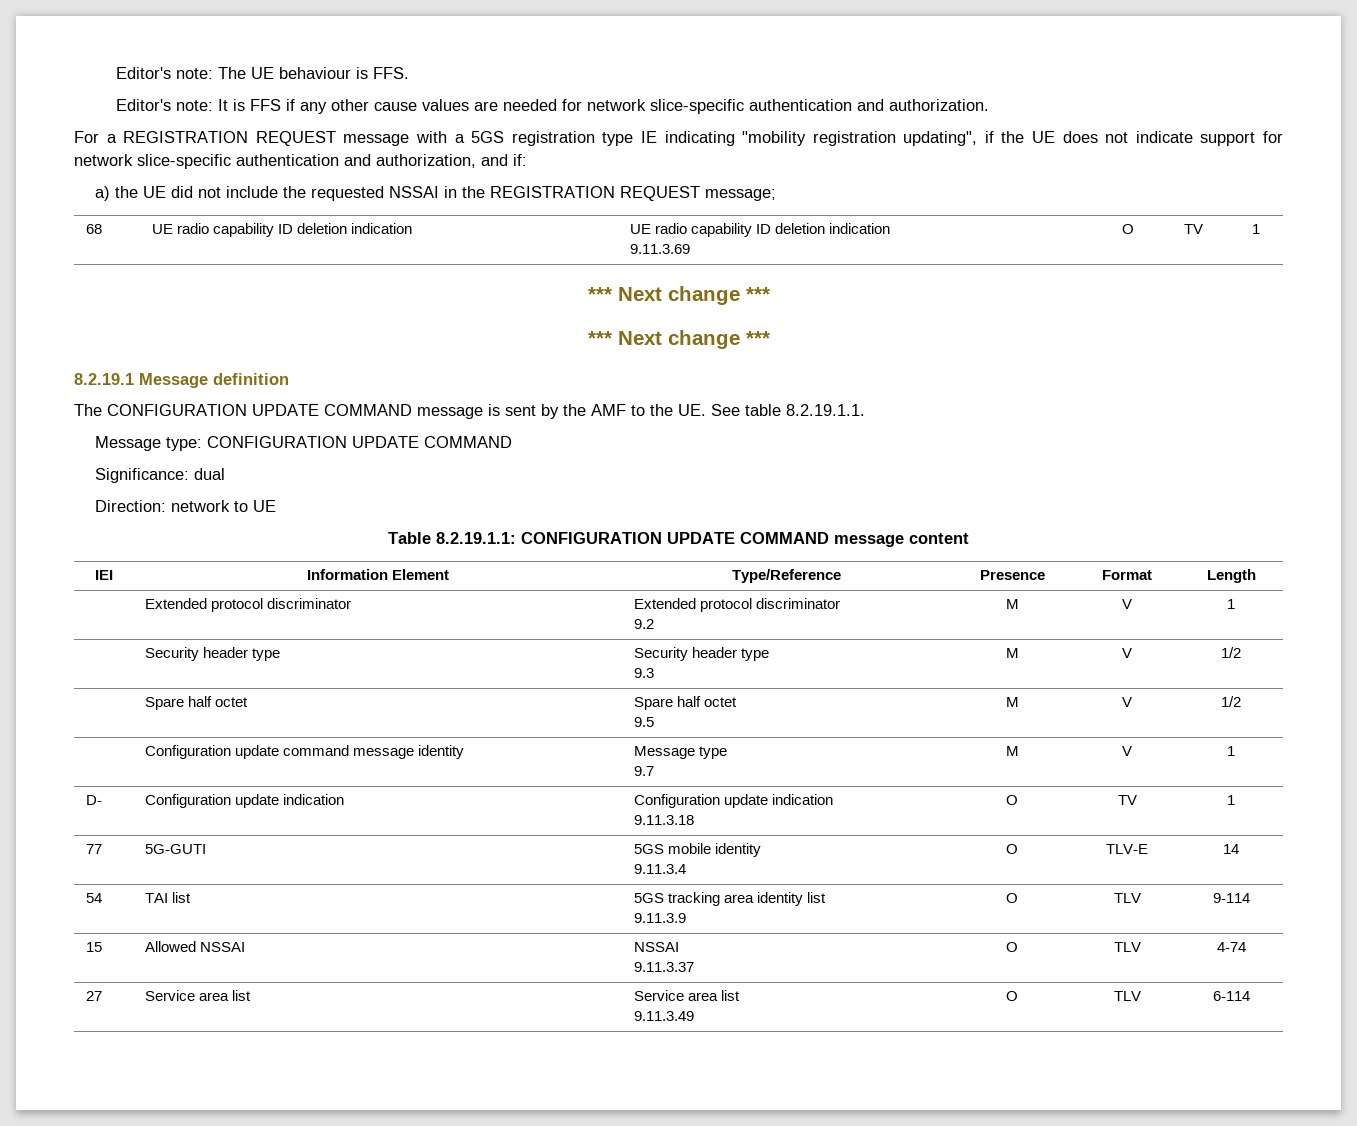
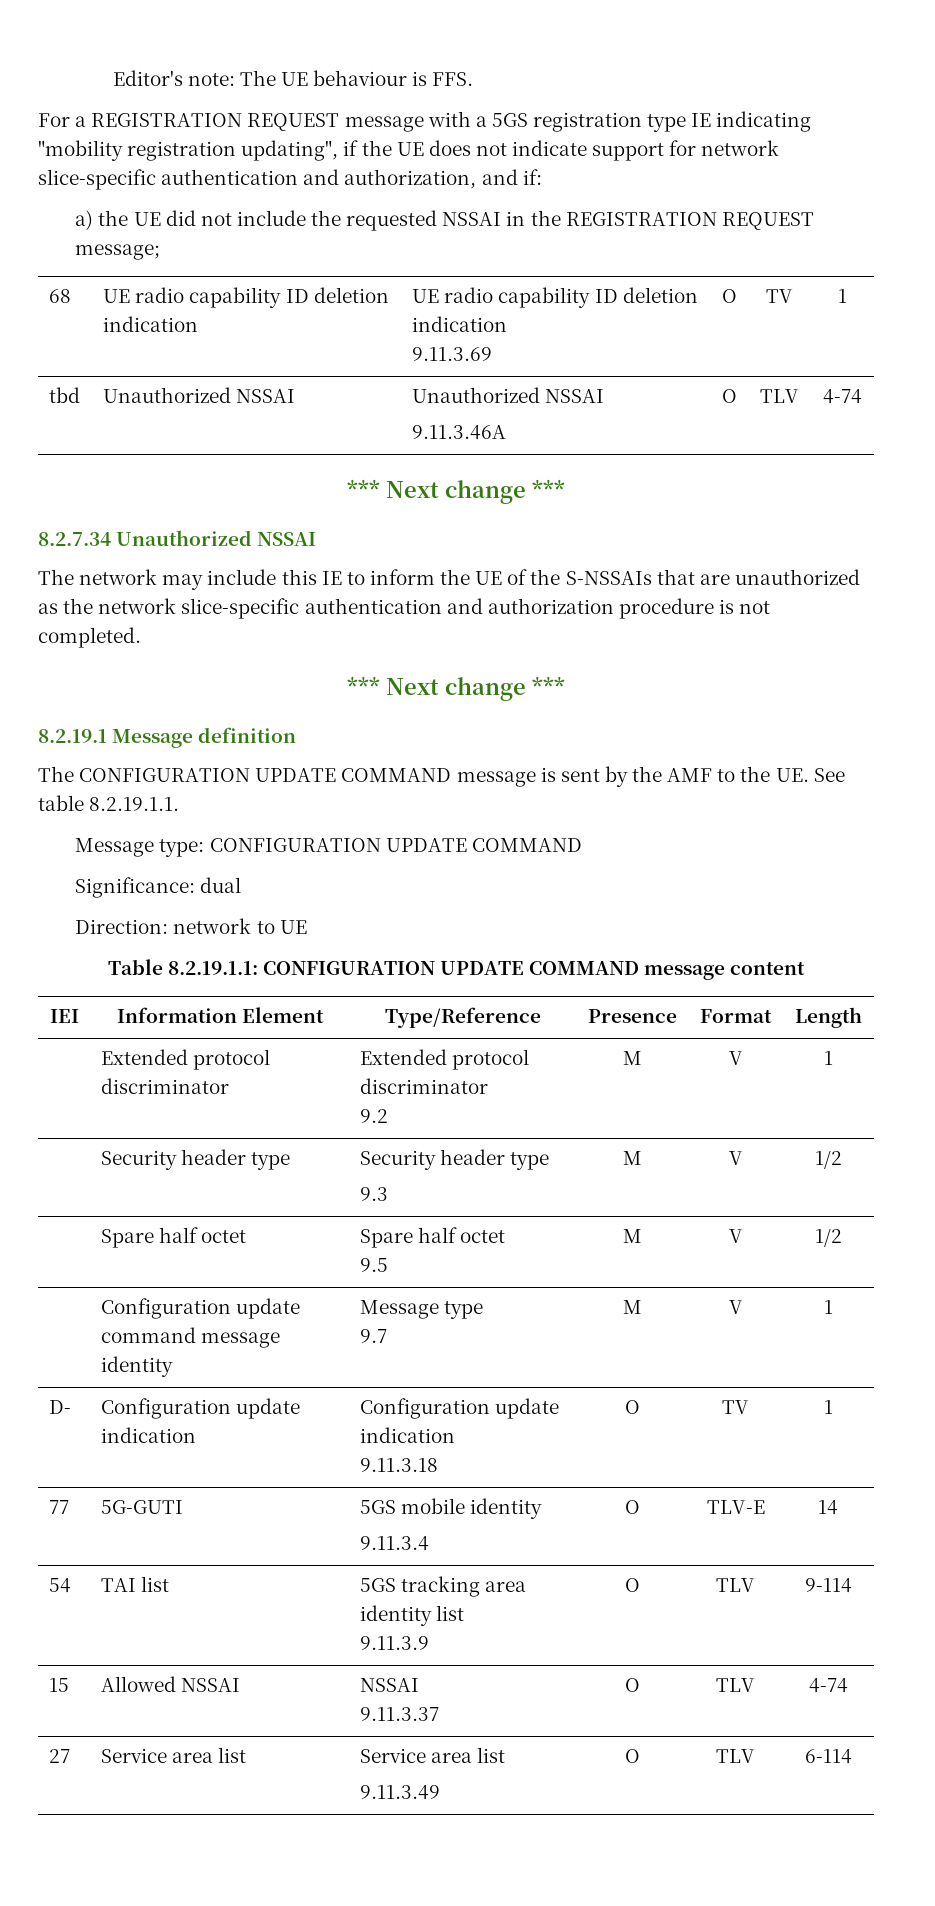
[115,99,989,114] // Editor's note: It is FFS if any other cause values are needed for network slice-specific authentication and authorization. -> (474, 79) none
[587,286,770,305] // *** Next change *** -> [49,387,81,403] [103,387,296,403] [412,387,605,403] [412,425,507,440] [721,389,737,403] [760,389,799,403] [822,389,862,404] [347,479,565,504] [38,530,317,546] [38,569,860,590] [38,598,771,619] [38,627,141,648] // tbd | Unauthorized NSSAI | Unauthorized NSSAI // 9.11.3.46A | O | TLV | 4-74 // *** Next change *** // 8.2.7.34 Unauthorized NSSAI // The network may include this IE to inform the UE of the S-NSSAIs that are unauthorized as the network slice-specific authentication and authorization procedure is not completed.

